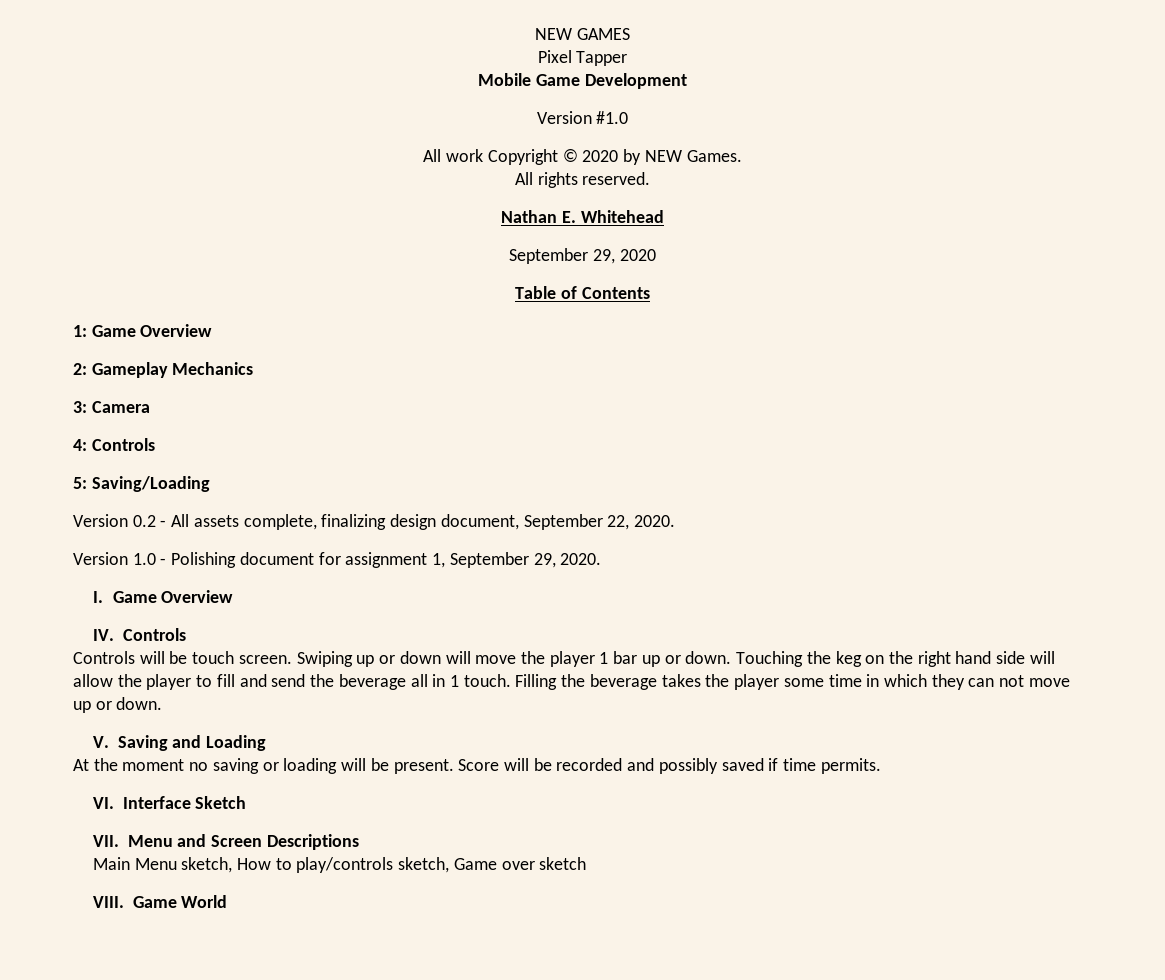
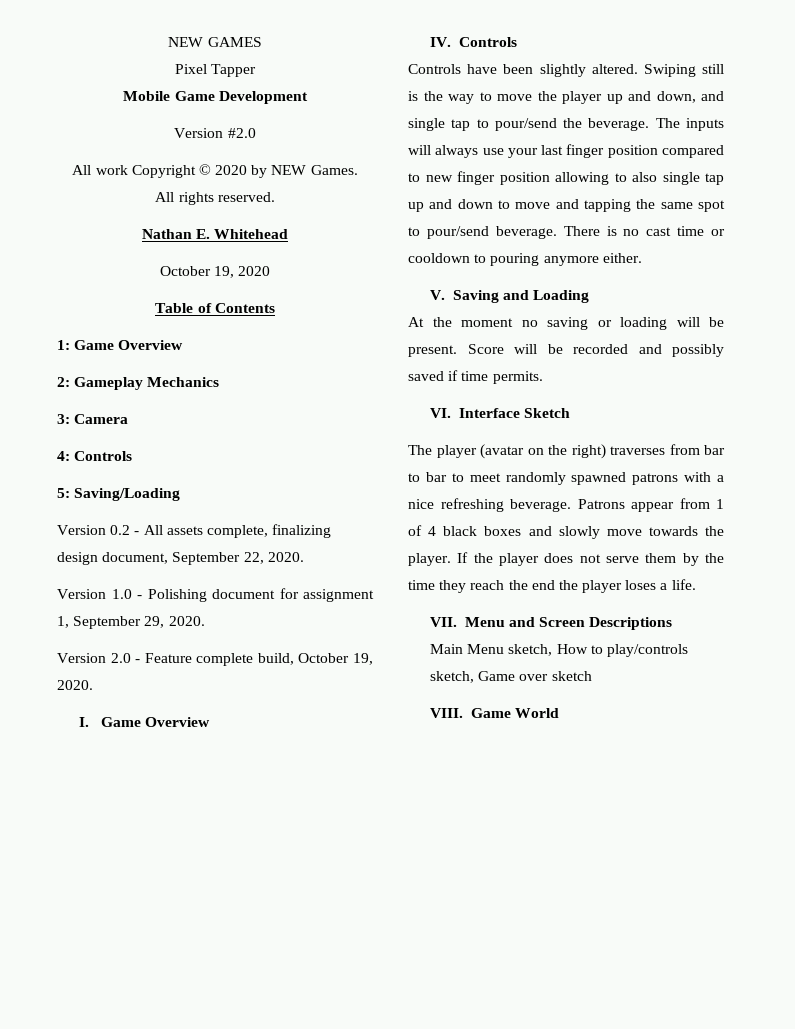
[596,111,629,124] #1.0 -> [227,128,256,138] #2.0
[509,248,615,264] September 29, -> [159,266,234,278] October 19,
(602, 559) none -> [57,653,373,666] [57,680,93,690] // Version 2.0 - Feature complete build, October 19, 2020.
[139,651,1055,667] [73,674,1070,690] [73,697,163,713] will be touch screen. Swiping up or down will move the player 1 bar up or down. Touching the keg on the right hand side will allow the player to fill and send the beverage all in 1 touch. Filling the beverage takes the player some time in which they can not move up or down. -> [467,64,724,77] [408,91,724,104] [408,118,724,131] [408,144,724,158] [408,171,724,185] [408,199,725,212] [408,226,725,239] [408,253,642,266] have been slightly altered. Swiping still is the way to move the player up and down, and single tap to pour/send the beverage. The inputs will always use your last finger position compared to new finger position allowing to also single tap up and down to move and tapping the same spot to pour/send beverage. There is no cast time or cooldown to pouring anymore either.
(247, 802) none -> [408,444,725,459] [408,472,724,485] [408,498,724,512] [408,525,724,539] [408,552,724,566] [408,579,696,593] // The player (avatar on the right) traverses from bar to bar to meet randomly spawned patrons with a nice refreshing beverage. Patrons appear from 1 of 4 black boxes and slowly move towards the player. If the player does not serve them by the time they reach the end the player loses a life.

